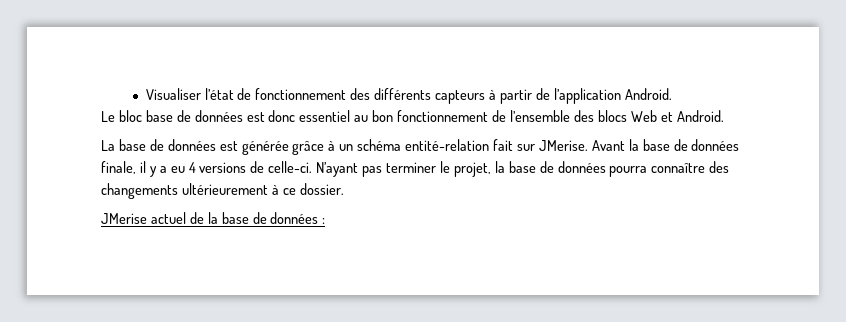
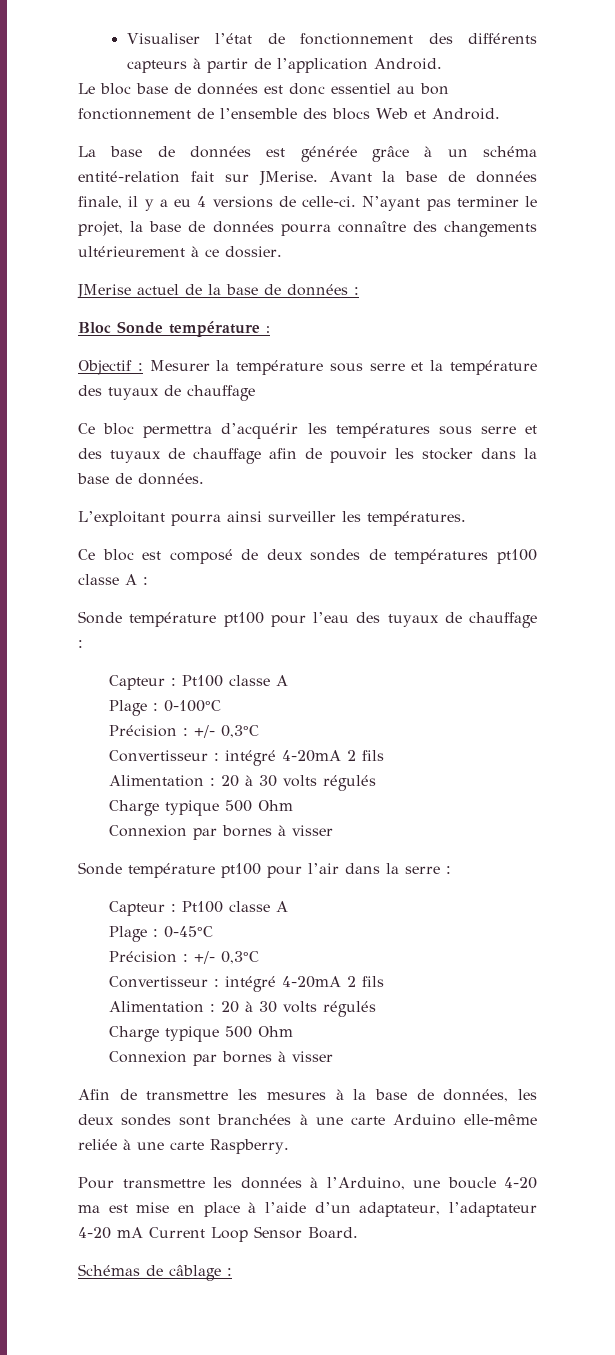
(326, 221) none -> [78,321,270,337] [78,360,537,375] [78,385,255,401] [78,423,537,439] [78,448,537,464] [77,473,204,485] [78,511,466,526] [78,549,537,564] [78,574,148,585] [78,611,537,628] [78,640,83,648] [109,675,289,690] [109,700,222,716] [109,725,260,738] [109,750,385,766] [109,775,377,791] [109,800,294,816] [109,825,334,840] [78,862,451,878] [109,901,289,916] [109,926,214,942] [109,951,260,964] [109,976,385,992] [109,1001,377,1017] [109,1026,294,1042] [109,1051,334,1066] [78,1089,537,1102] [78,1114,537,1126] [78,1139,289,1154] [78,1177,537,1190] [78,1202,537,1217] [78,1226,358,1242] [78,1264,232,1281] // Bloc Sonde température : // Objectif : Mesurer la température sous serre et la température des tuyaux de chauffage // Ce bloc permettra d’acquérir les températures sous serre et des tuyaux de chauffage afin de pouvoir les stocker dans la base de données. // L’exploitant pourra ainsi surveiller les températures. // Ce bloc est composé de deux sondes de températures pt100 classe A : // Sonde température pt100 pour l’eau des tuyaux de chauffage : // Capteur : Pt100 classe A // Plage : 0-100°C // Précision : +/- 0,3°C // Convertisseur : intégré 4-20mA 2 fils // Alimentation : 20 à 30 volts régulés // Charge typique 500 Ohm // Connexion par bornes à visser // Sonde température pt100 pour l’air dans la serre : // Capteur : Pt100 classe A // Plage : 0-45°C // Précision : +/- 0,3°C // Convertisseur : intégré 4-20mA 2 fils // Alimentation : 20 à 30 volts régulés // Charge typique 500 Ohm // Connexion par bornes à visser // Afin de transmettre les mesures à la base de données, les deux sondes sont branchées à une carte Arduino elle-même reliée à une carte Raspberry. // Pour transmettre les données à l’Arduino, une boucle 4-20 ma est mise en place à l’aide d’un adaptateur, l’adaptateur 4-20 mA Current Loop Sensor Board. // Schémas de câblage :

